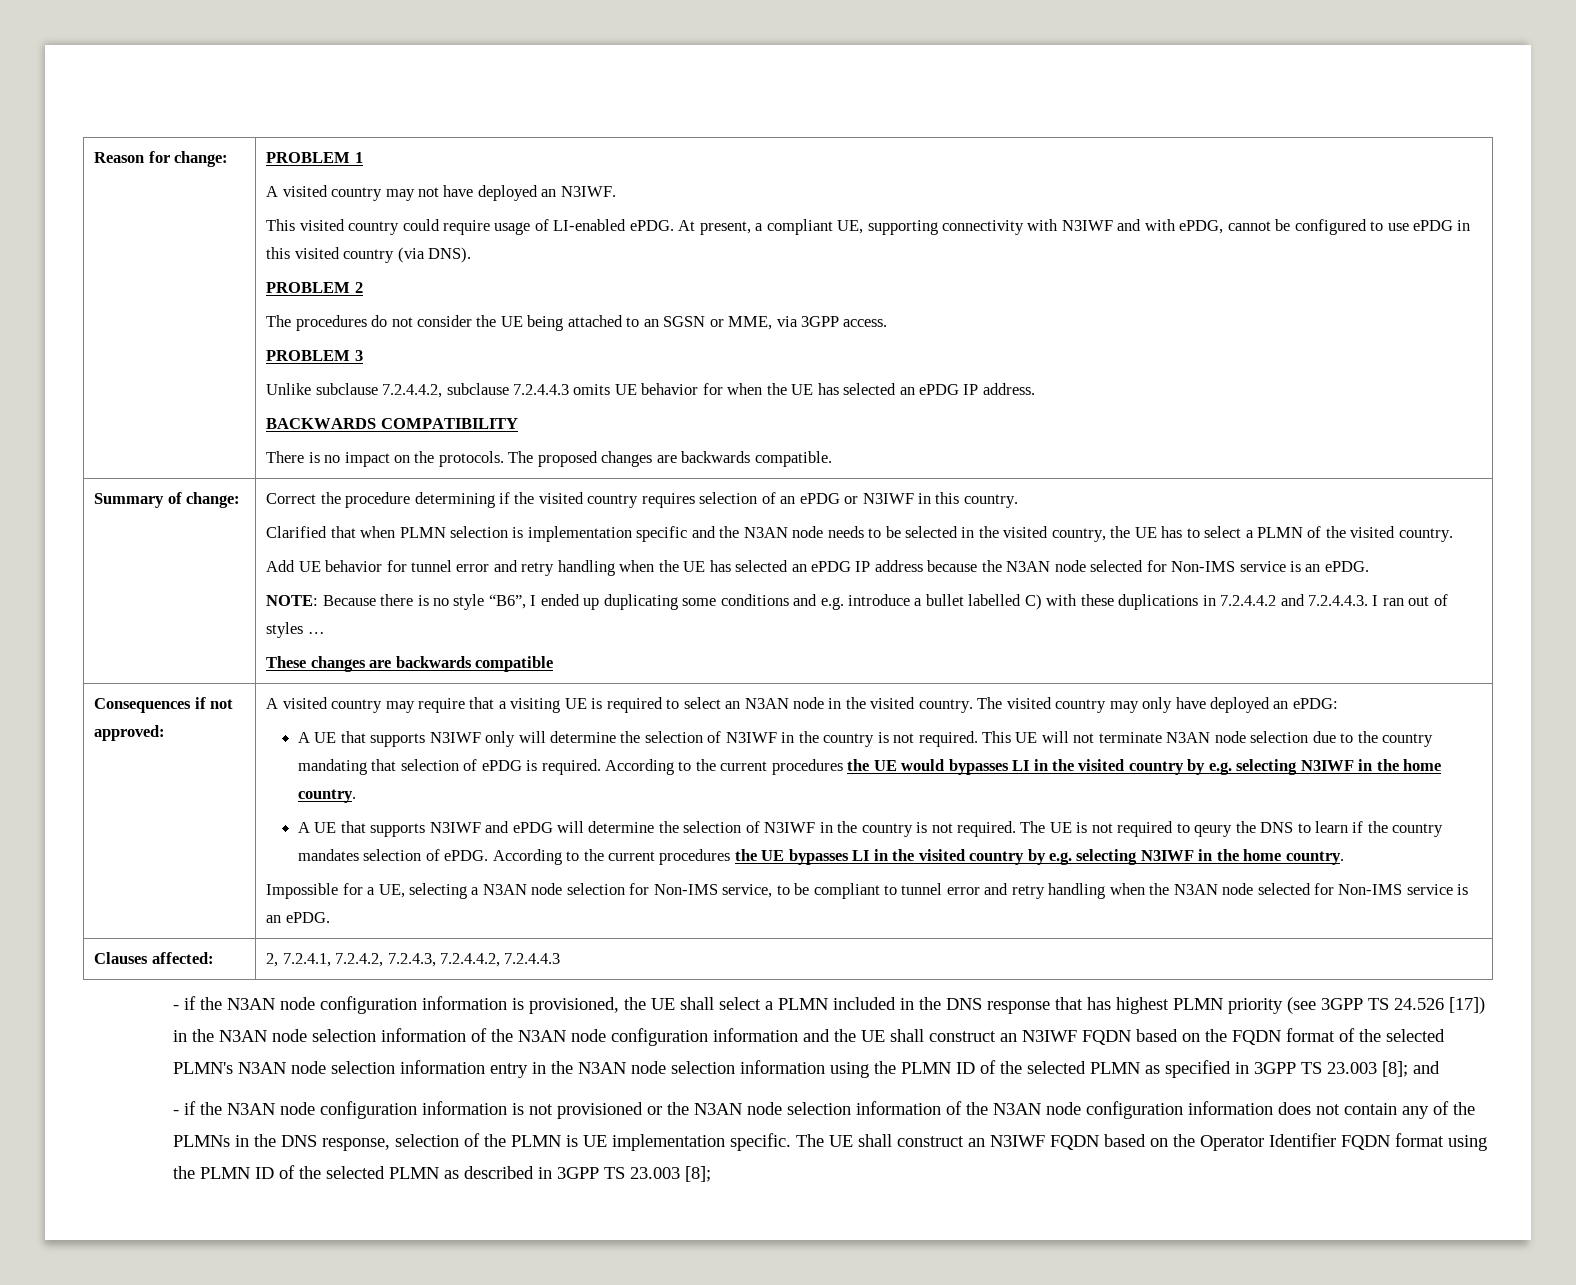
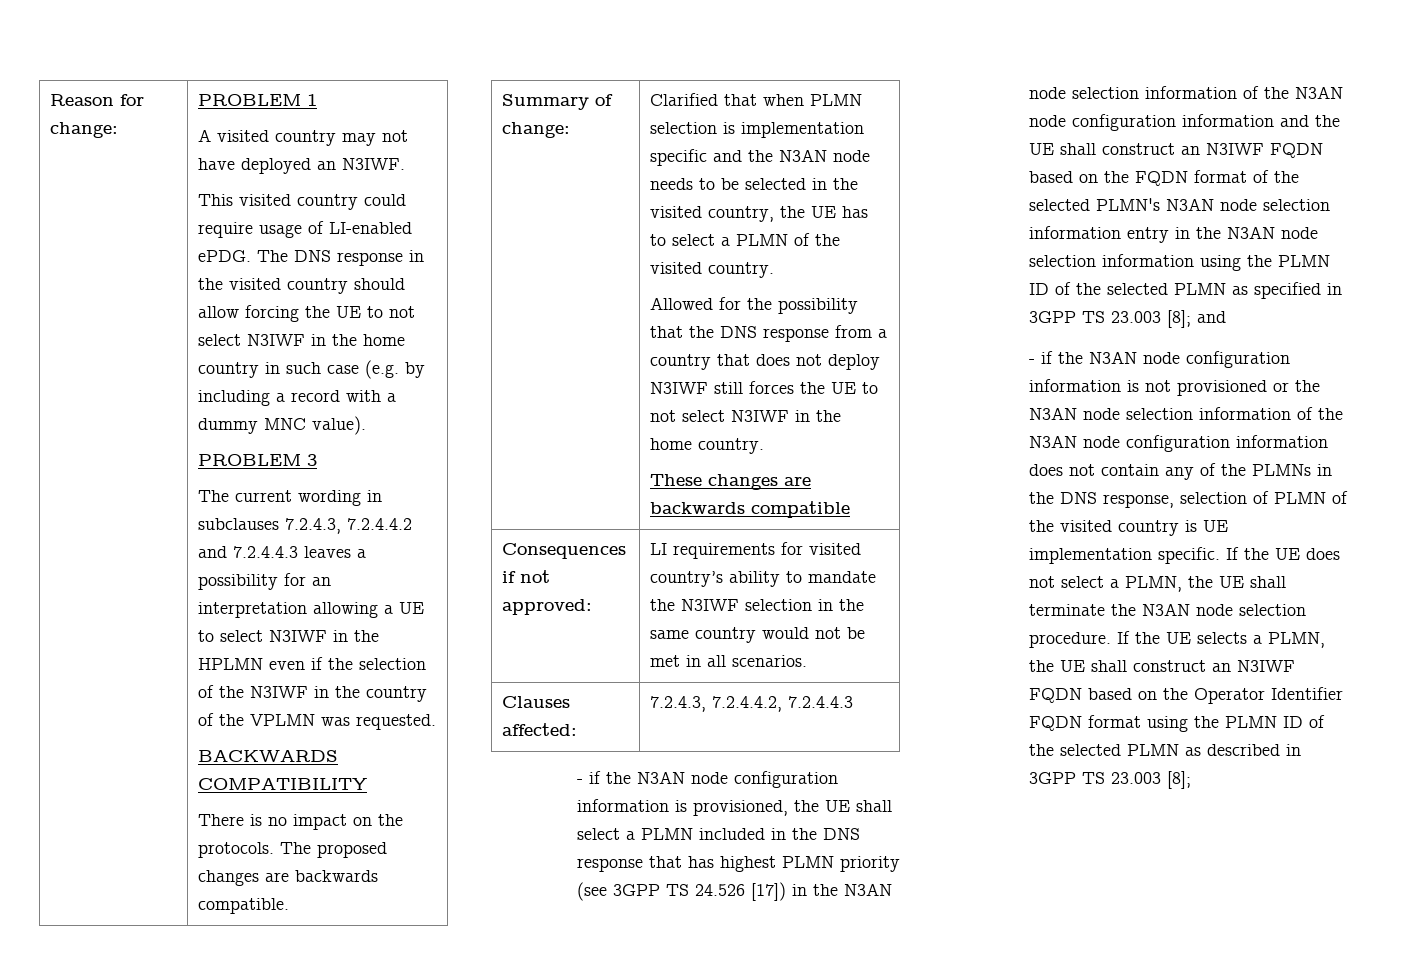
[678,219,1471,235] [266,247,472,263] [266,282,363,293] [266,315,888,331] [266,350,363,361] [266,383,1035,398] At present, a compliant UE, supporting connectivity with N3IWF and with ePDG, cannot be configured to use ePDG in this visited country (via DNS). // PROBLEM 2 // The procedures do not consider the UE being attached to an SGSN or MME, via 3GPP access. // PROBLEM 3 // Unlike subclause 7.2.4.4.2, subclause 7.2.4.4.3 omits UE behavior for when the UE has selected an ePDG IP address. -> [257,250,425,266] [198,278,406,294] [198,305,416,322] [198,334,406,346] [198,360,426,379] [198,390,397,406] [198,416,367,435] [198,454,318,466] [198,490,383,506] [198,518,413,534] [198,546,367,558] [198,573,332,590] [198,602,425,618] [198,630,380,642] [198,657,427,670] [198,685,428,702] [198,713,437,730] The DNS response in the visited country should allow forcing the UE to not select N3IWF in the home country in such case (e.g. by including a record with a dummy MNC value). // PROBLEM 3 // The current wording in subclauses 7.2.4.3, 7.2.4.4.2 and 7.2.4.4.3 leaves a possibility for an interpretation allowing a UE to select N3IWF in the HPLMN even if the selection of the N3IWF in the country of the VPLMN was requested.
[266,492,1018,508] Correct the procedure determining if the visited country requires selection of an ePDG or N3IWF in this country. // -> (571, 130) none
[266,560,1369,576] [266,594,1448,610] [266,622,325,638] Add UE behavior for tunnel error and retry handling when the UE has selected an ePDG IP address because the N3AN node selected for Non-IMS service is an ePDG. // NOTE: Because there is no style “B6”, I ended up duplicating some conditions and e.g. introduce a bullet labelled C) with these duplications in 7.2.4.4.2 and 7.2.4.4.3. I ran out of styles … -> [650,297,859,314] [650,325,888,342] [650,354,881,370] [650,381,879,394] [650,410,842,422] [650,438,765,454] Allowed for the possibility that the DNS response from a country that does not deploy N3IWF still forces the UE to not select N3IWF in the home country.
[266,697,1338,713] [297,731,1434,747] [297,759,1442,775] [297,789,356,803] [297,821,1444,837] [297,849,1344,865] [266,883,1469,899] [266,912,330,923] A visited country may require that a visiting UE is required to select an N3AN node in the visited country. The visited country may only have deployed an ePDG: // A UE that supports N3IWF only will determine the selection of N3IWF in the country is not required. This UE will not terminate N3AN node selection due to the country mandating that selection of ePDG is required. According to the current procedures the UE would bypasses LI in the visited country by e.g. selecting N3IWF in the home country. // A UE that supports N3IWF and ePDG will determine the selection of N3IWF in the country is not required. The UE is not required to qeury the DNS to learn if the country mandates selection of ePDG. According to the current procedures the UE bypasses LI in the visited country by e.g. selecting N3IWF in the home country. // Impossible for a UE, selecting a N3AN node selection for Non-IMS service, to be compliant to tunnel error and retry handling when the N3AN node selected for Non-IMS service is an ePDG. -> [650,542,862,559] [650,571,877,587] [650,599,865,611] [650,627,866,643] [650,655,808,667] LI requirements for visited country’s ability to mandate the N3IWF selection in the same country would not be met in all scenarios.
[266,953,384,967] 2, 7.2.4.1, 7.2.4.2, -> (578, 729) none
[483,1133,824,1151] the PLMN is UE implementation specific. The -> [1273,491,1348,504] [1028,520,1228,536] [1028,547,1340,564] [1028,576,1286,592] [1028,603,1306,616] [1028,631,1325,648] [1028,660,1054,672] PLMN of the visited country is UE implementation specific. If the UE does not select a PLMN, the UE shall terminate the N3AN node selection procedure. If the UE selects a PLMN, the

